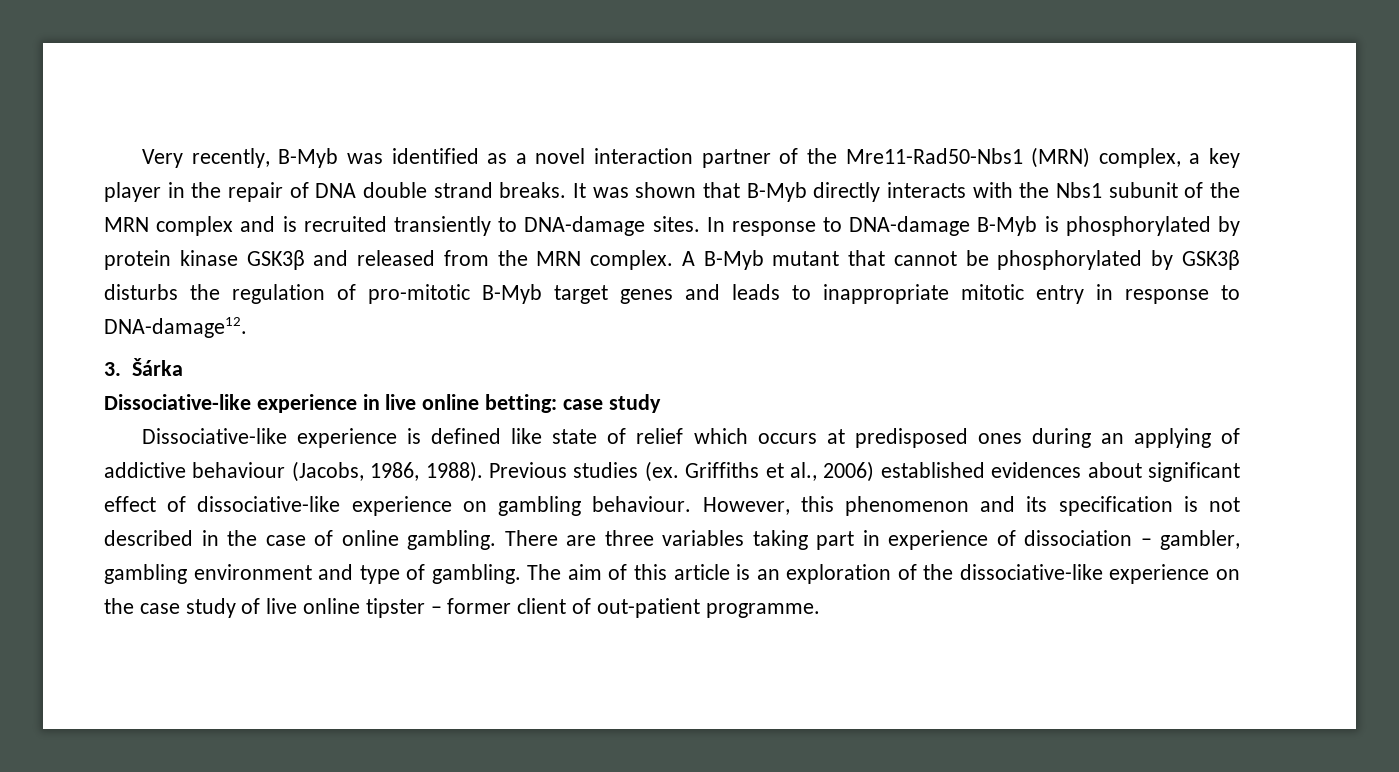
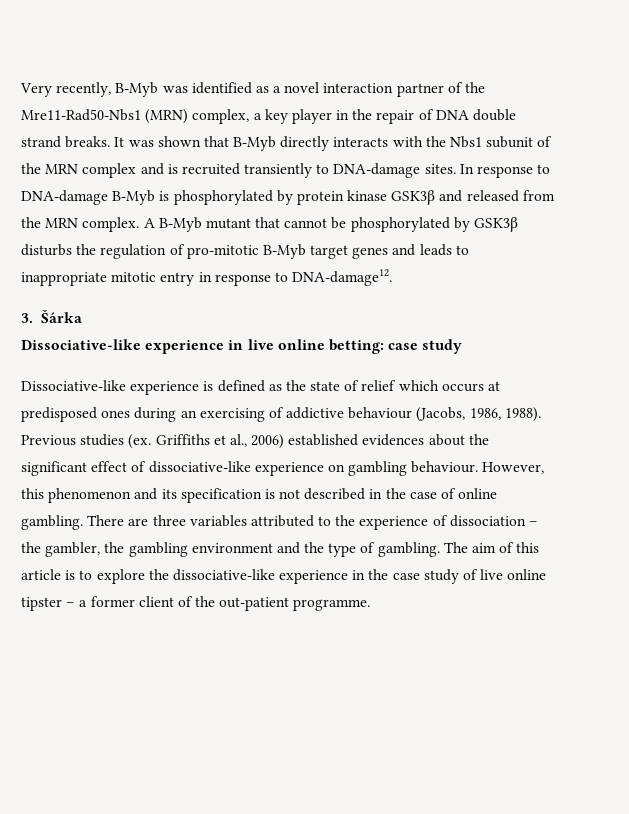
[511,428,543,444] like -> [268,380,306,391] as the
[1133,428,1211,448] applying -> [199,408,265,422] exercising
(1142, 470) none -> [468,434,489,445] the
[752,530,880,550] taking part in -> [250,515,356,527] attributed to the
[1160,530,1240,550] gambler, -> [21,542,125,557] the gambler, the
(354, 572) none -> [304,542,325,553] the
[756,564,917,584] an exploration of -> [79,569,145,584] to explore
[1216,569,1240,580] on -> [352,570,366,580] in
(442, 610) none -> [79,600,88,607] a
(592, 606) none -> [195,596,216,607] the

